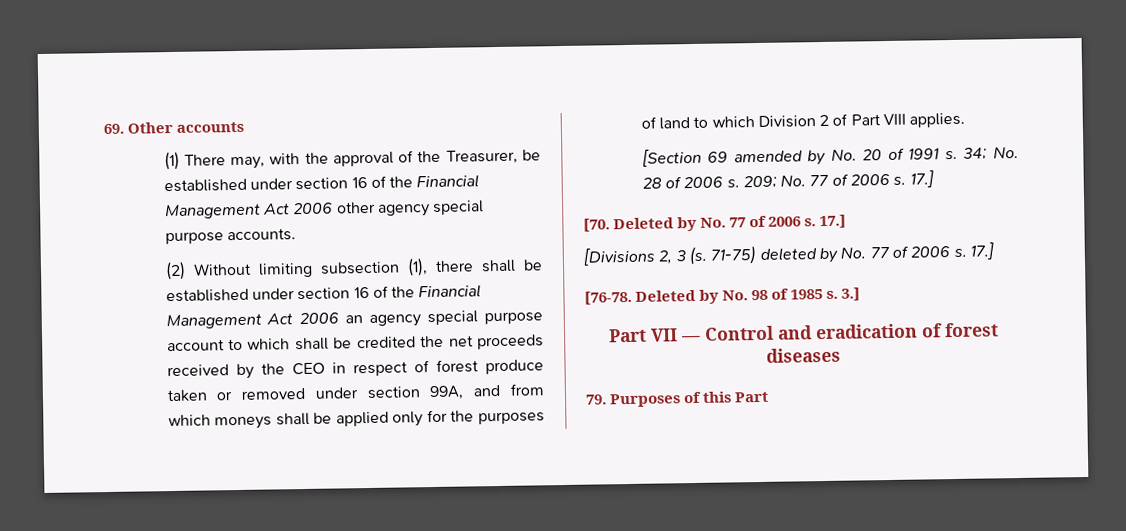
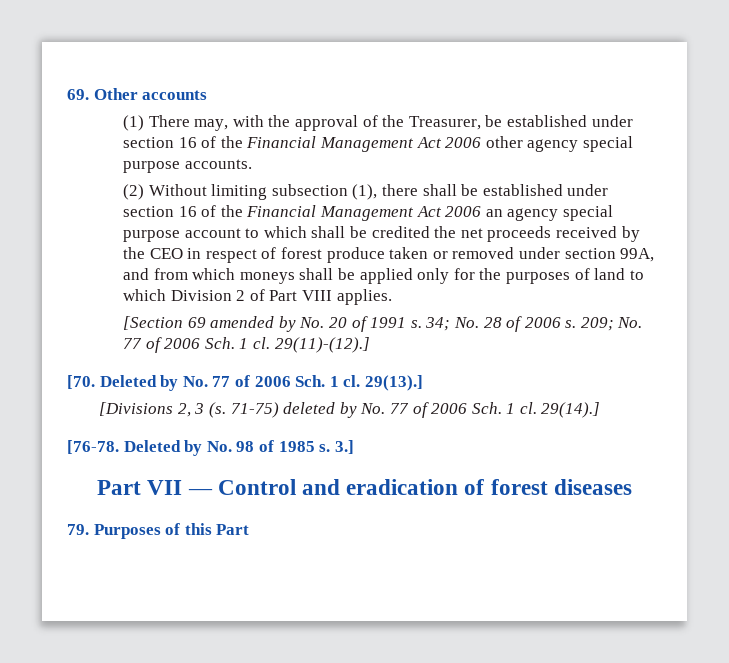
[893,170,934,188] s. 17.] -> [204,337,370,353] Sch. 1 cl. 29(11)-(12).]
[804,214,847,229] s. 17.] -> [295,375,423,391] Sch. 1 cl. 29(13).]
[953,242,994,260] s. 17.] -> [471,402,601,418] Sch. 1 cl. 29(14).]

